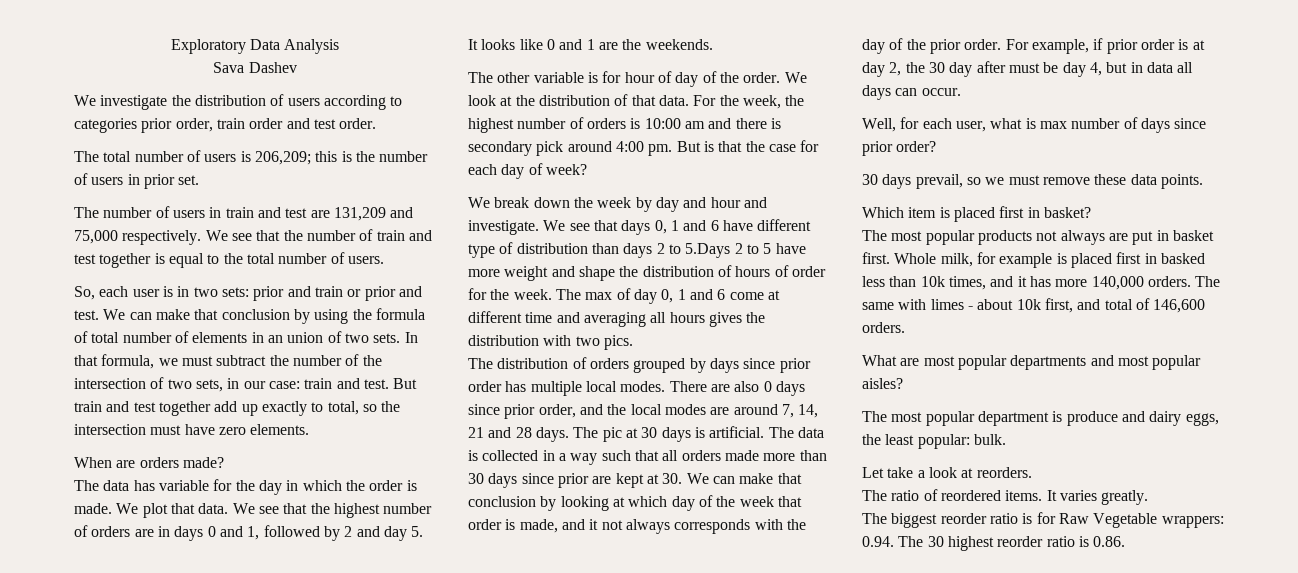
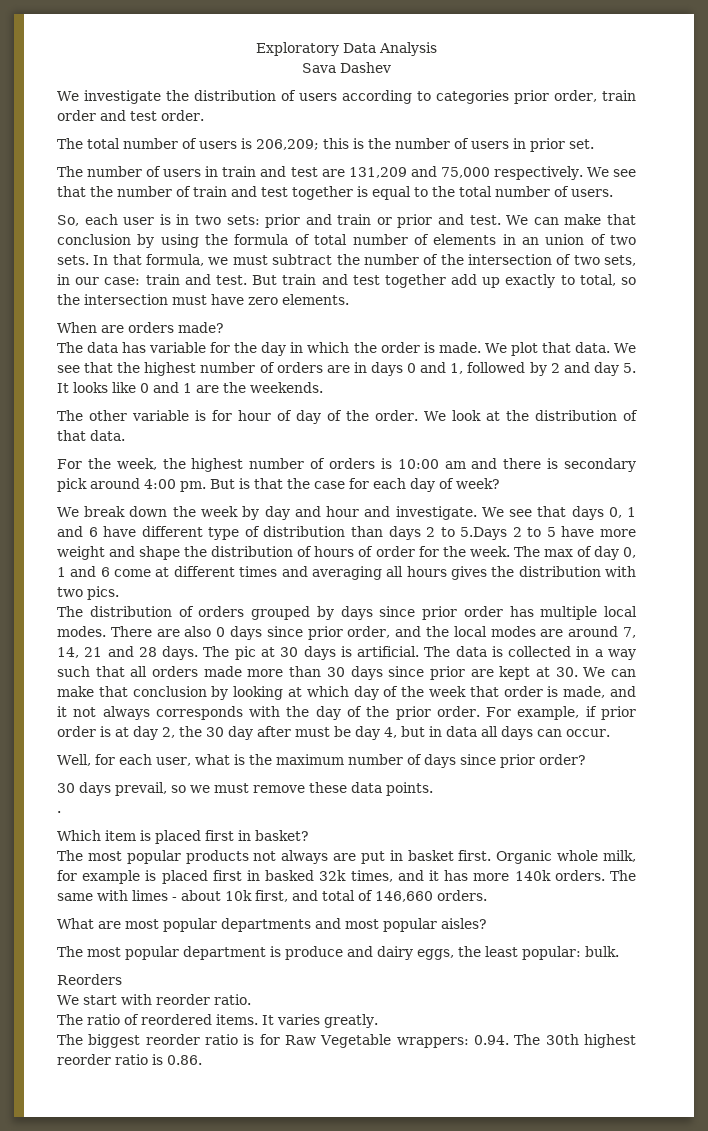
(689, 100) none -> (125, 435) //
[525,312,553,323] time -> [239,566,278,577] times
[1039,121,1067,129] max -> [248,754,344,765] the maximum
(1203, 181) none -> [57,811,61,813] // .
[894,253,937,264] Whole -> [496,850,599,864] Organic whole
[862,276,945,287] less than 10k -> [319,870,347,881] 32k
[1091,276,1144,290] 140,000 -> [514,870,551,881] 140k
[1153,299,1206,313] 146,600 -> [375,891,433,902] 146,660
[862,467,1032,478] Let take a look at reorders. -> [57,974,122,985] [57,994,251,1005] Reorders // We start with reorder ratio.
[927,536,944,547] 30 -> [545,1034,579,1045] 30th

